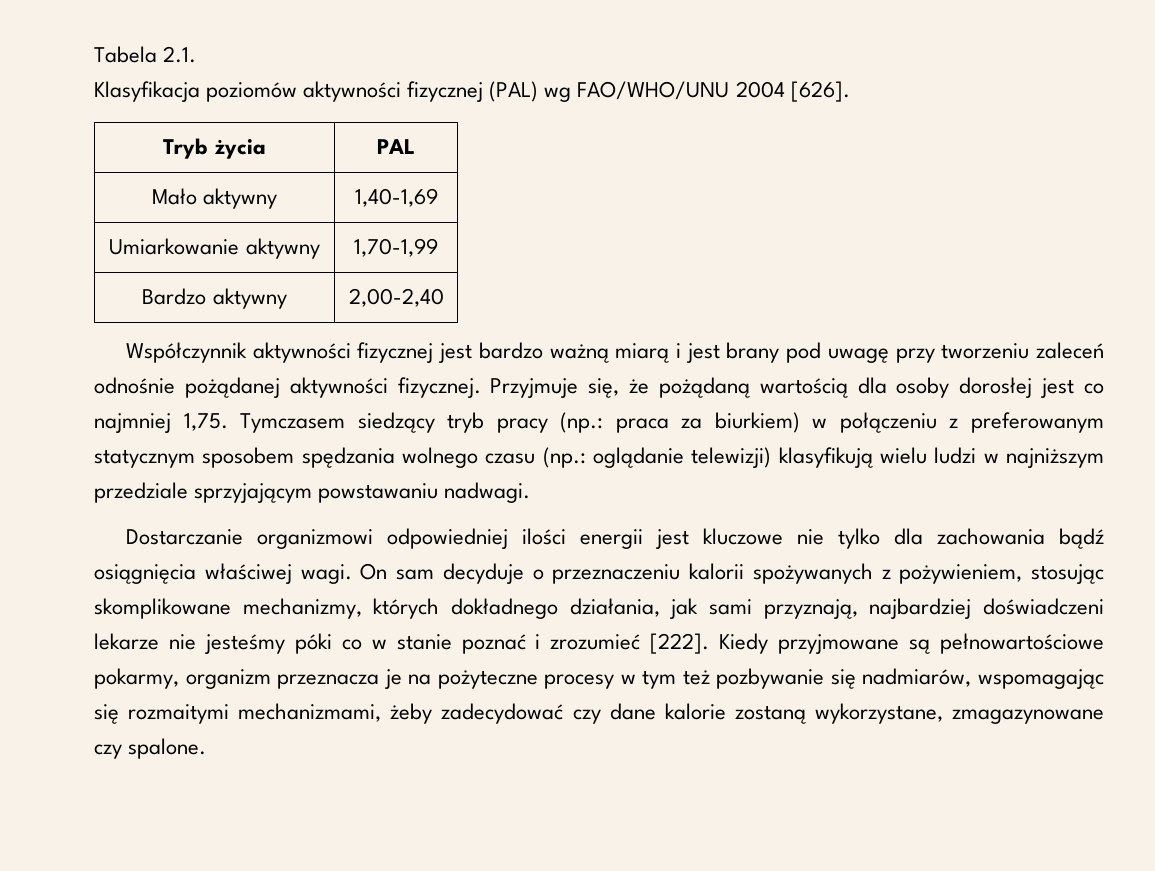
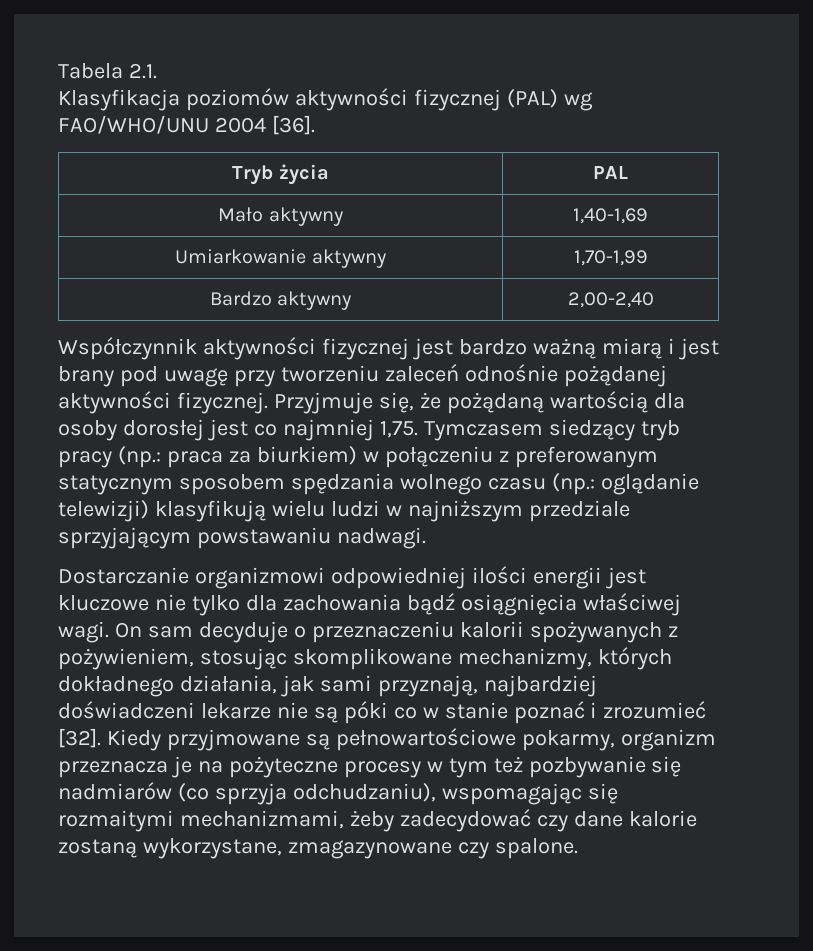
[790,81,850,102] [626]. -> [271,115,315,135] [36].
[203,634,285,654] jesteśmy -> [313,707,338,723] są
[650,633,710,654] [222]. -> [58,728,101,748] [32].
[862,668,972,687] nadmiarów, -> [58,782,436,805] nadmiarów (co sprzyja odchudzaniu),

